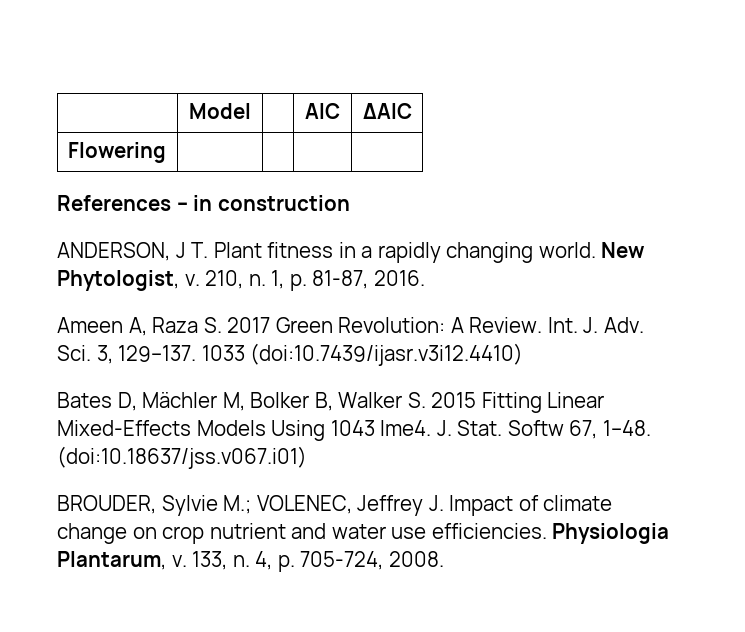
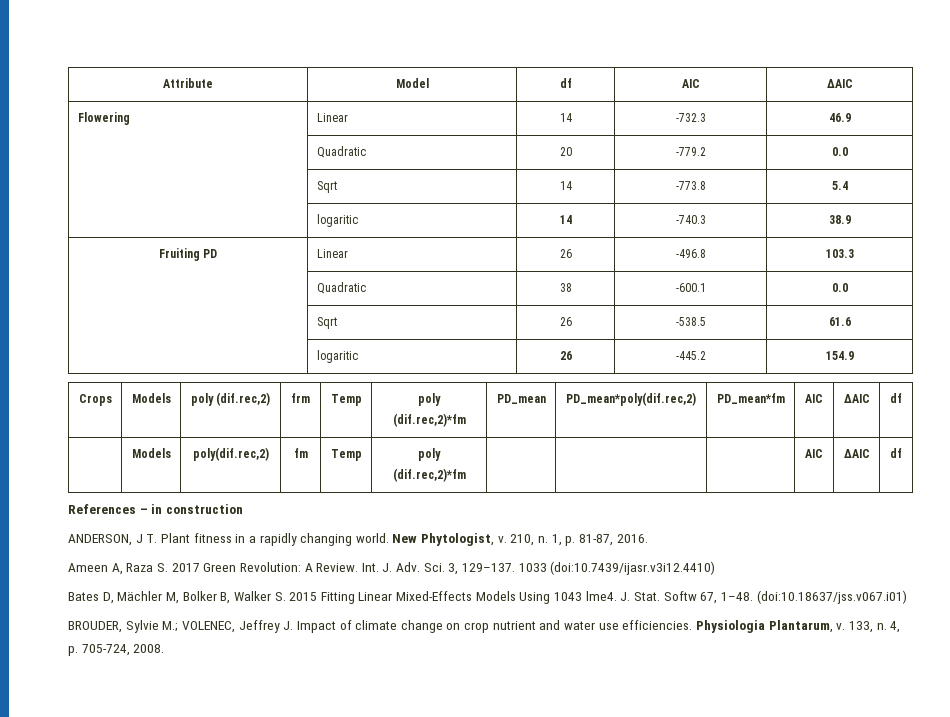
(189, 111) none -> [163,78,213,88] Attribute
(251, 111) none -> [559,78,572,88] df
(166, 152) | | | -> [316,113,348,122] [559,113,572,122] [675,113,706,122] [828,113,851,122] [316,146,366,158] [559,147,572,156] [675,147,706,156] [831,147,848,156] [316,181,337,193] [559,181,572,190] [675,181,706,190] [831,181,848,190] [316,214,358,227] [559,215,572,224] [675,215,706,224] [828,215,851,224] [158,248,218,261] [316,249,348,258] [559,249,572,258] [675,249,706,258] [825,249,854,258] [316,282,366,294] [559,283,572,292] [675,283,706,292] [831,283,848,292] [316,317,337,329] [559,317,572,326] [675,317,706,326] [828,317,851,326] [316,350,358,363] [559,351,572,360] [675,351,706,360] [825,351,854,360] [78,394,112,406] [131,393,171,403] [190,392,271,406] [291,393,310,403] [330,394,362,406] [418,393,441,406] [392,413,466,427] [496,394,546,404] [566,392,696,406] [716,393,785,404] [805,394,823,403] [843,394,870,403] [890,393,902,403] [131,448,171,458] [192,447,269,461] [293,448,308,458] [330,449,362,461] [418,448,441,461] [392,468,466,482] [805,449,823,458] [843,449,870,458] [890,448,902,458] Linear | 14 | -732.3 | 46.9 // | Quadratic | 20 | -779.2 | 0.0 // | Sqrt | 14 | -773.8 | 5.4 // | logaritic | 14 | -740.3 | 38.9 // Fruiting PD | Linear | 26 | -496.8 | 103.3 // | Quadratic | 38 | -600.1 | 0.0 // | Sqrt | 26 | -538.5 | 61.6 // | logaritic | 26 | -445.2 | 154.9 // Crops | Models | poly (dif.rec,2) | frm | Temp | poly (dif.rec,2)*fm | PD_mean | PD_mean*poly(dif.rec,2) | PD_mean*fm | AIC | ΔAIC | df // | Models | poly(dif.rec,2) | fm | Temp | poly (dif.rec,2)*fm | | | | AIC | ΔAIC | df

